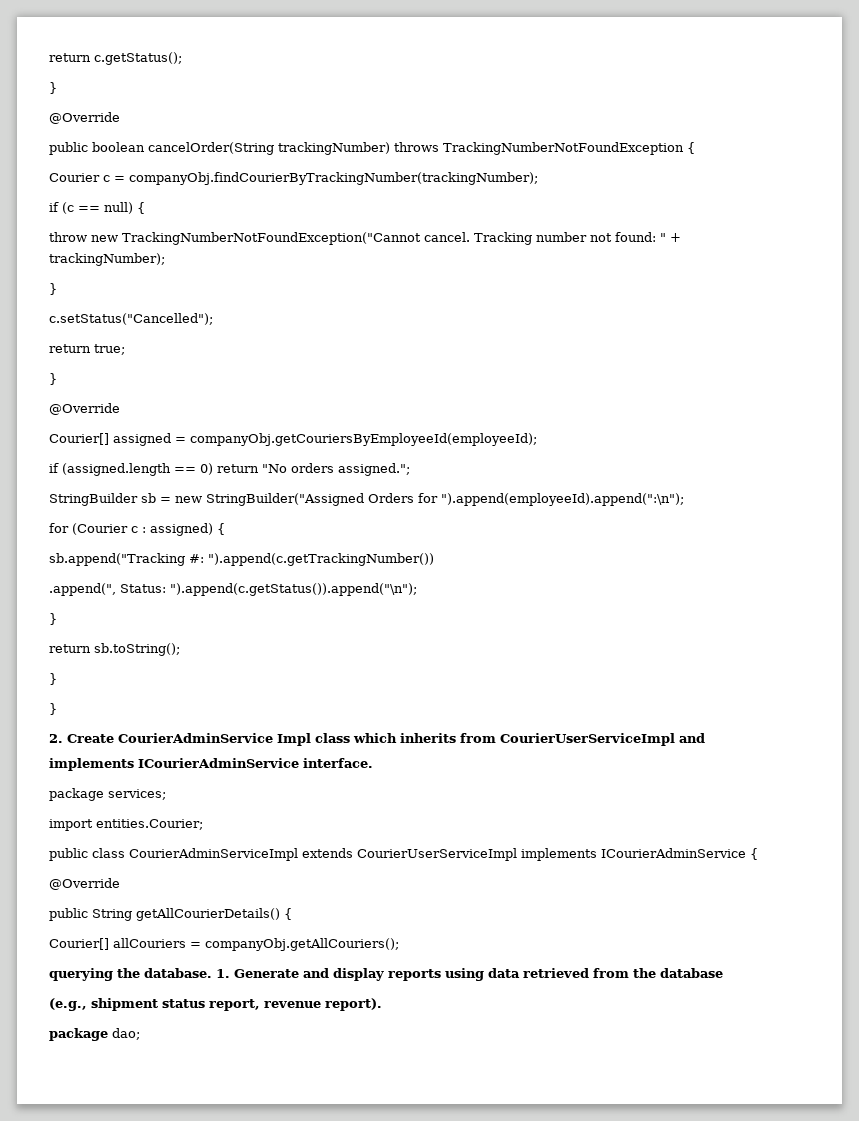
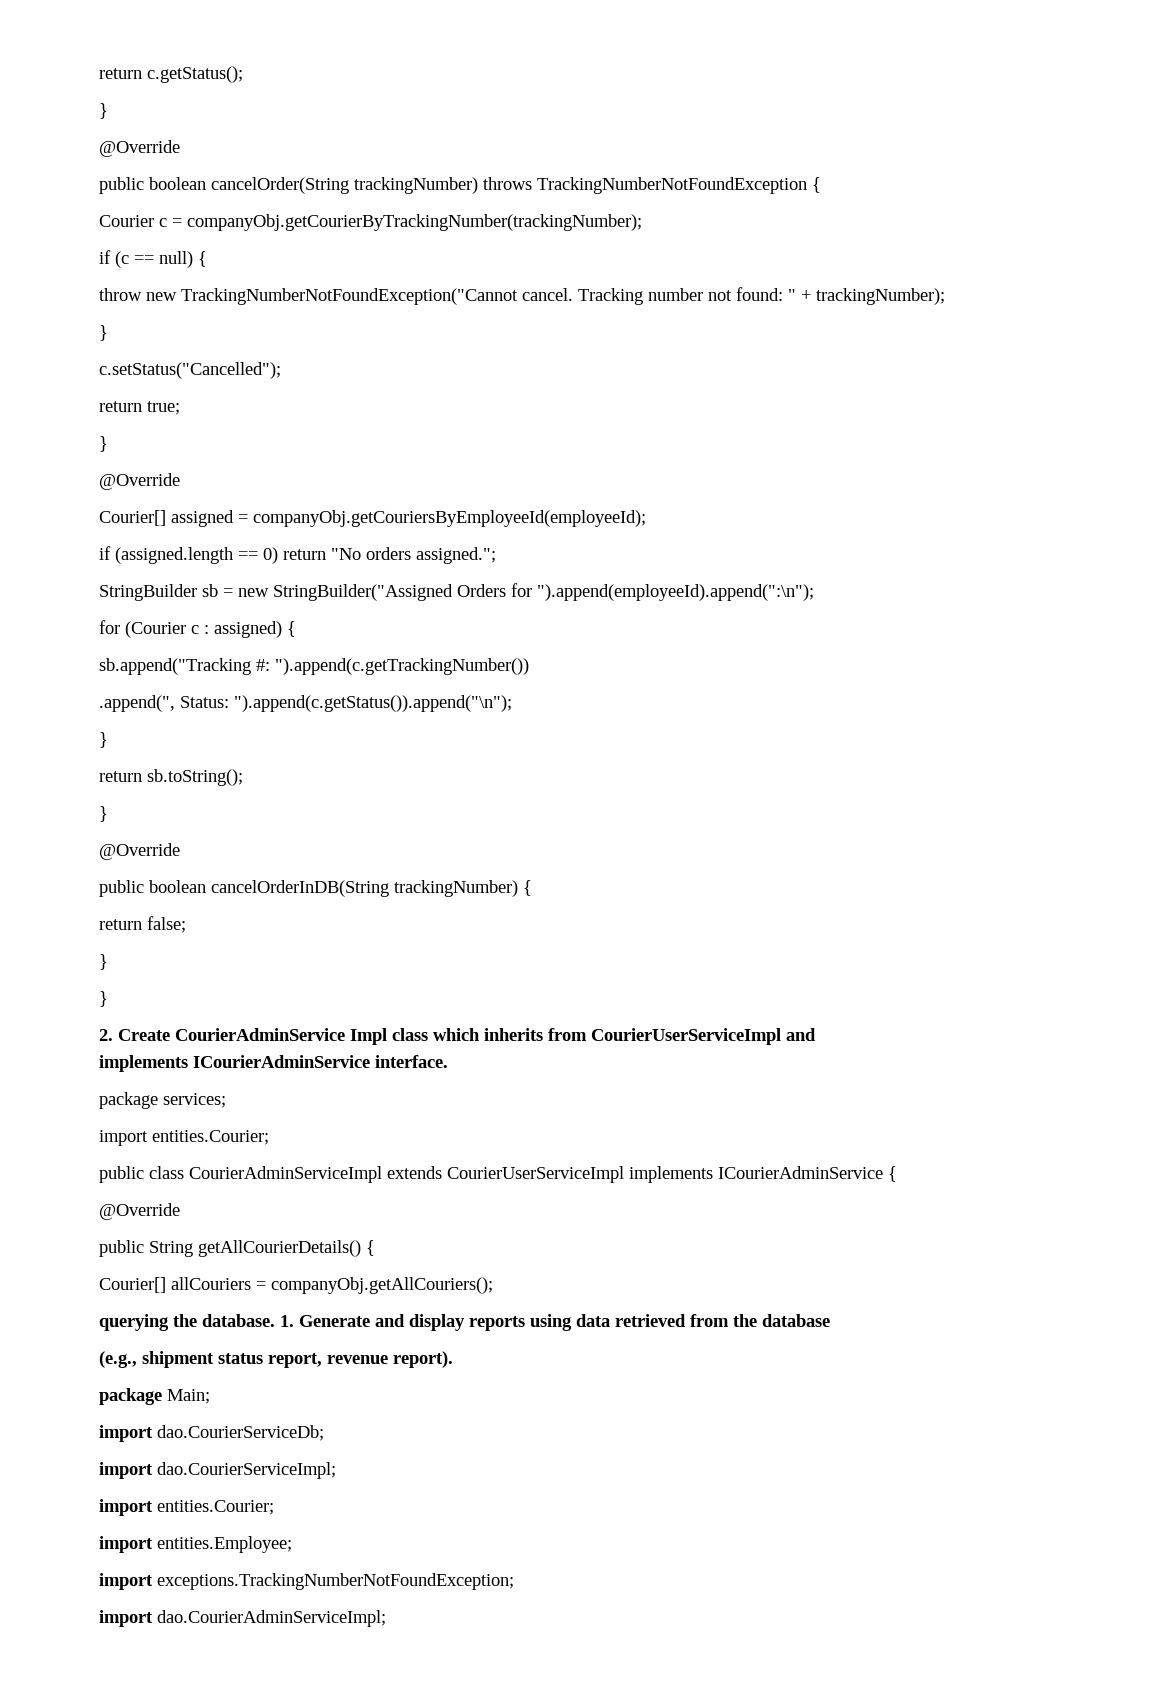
[129,172,538,185] companyObj.findCourierByTrackingNumber(trackingNumber); -> [187,214,642,231] companyObj.getCourierByTrackingNumber(trackingNumber);
(57, 679) none -> [99,843,180,860] [99,880,532,897] [99,916,186,933] [99,954,108,970] // @Override // public boolean cancelOrderInDB(String trackingNumber) { // return false; // }
[112,1028,140,1040] dao; -> [167,1389,210,1404] [99,1425,324,1442] [99,1462,336,1479] [99,1499,274,1516] [99,1536,292,1553] [99,1573,514,1590] [99,1610,386,1627] Main; // import dao.CourierServiceDb; // import dao.CourierServiceImpl; // import entities.Courier; // import entities.Employee; // import exceptions.TrackingNumberNotFoundException; // import dao.CourierAdminServiceImpl;

